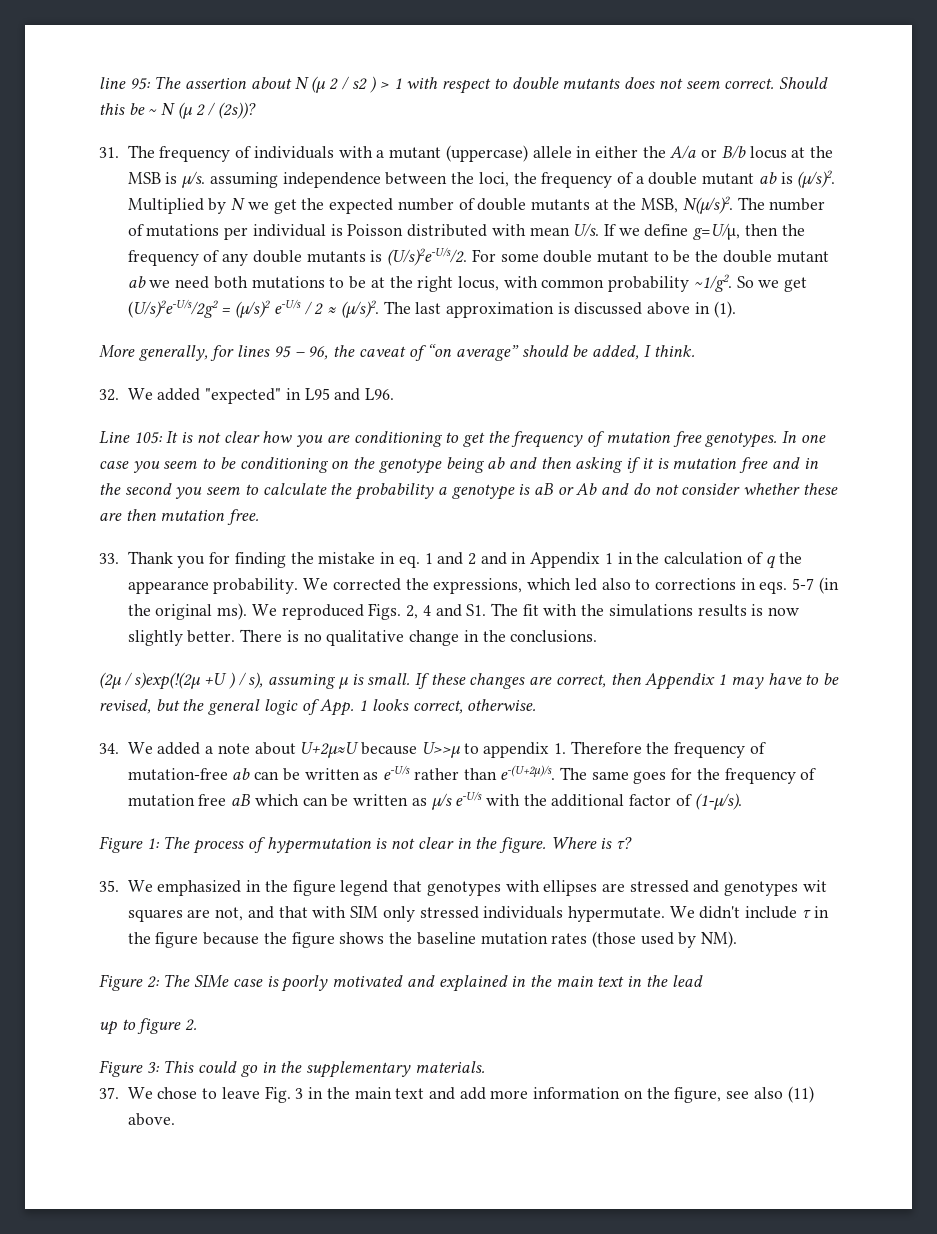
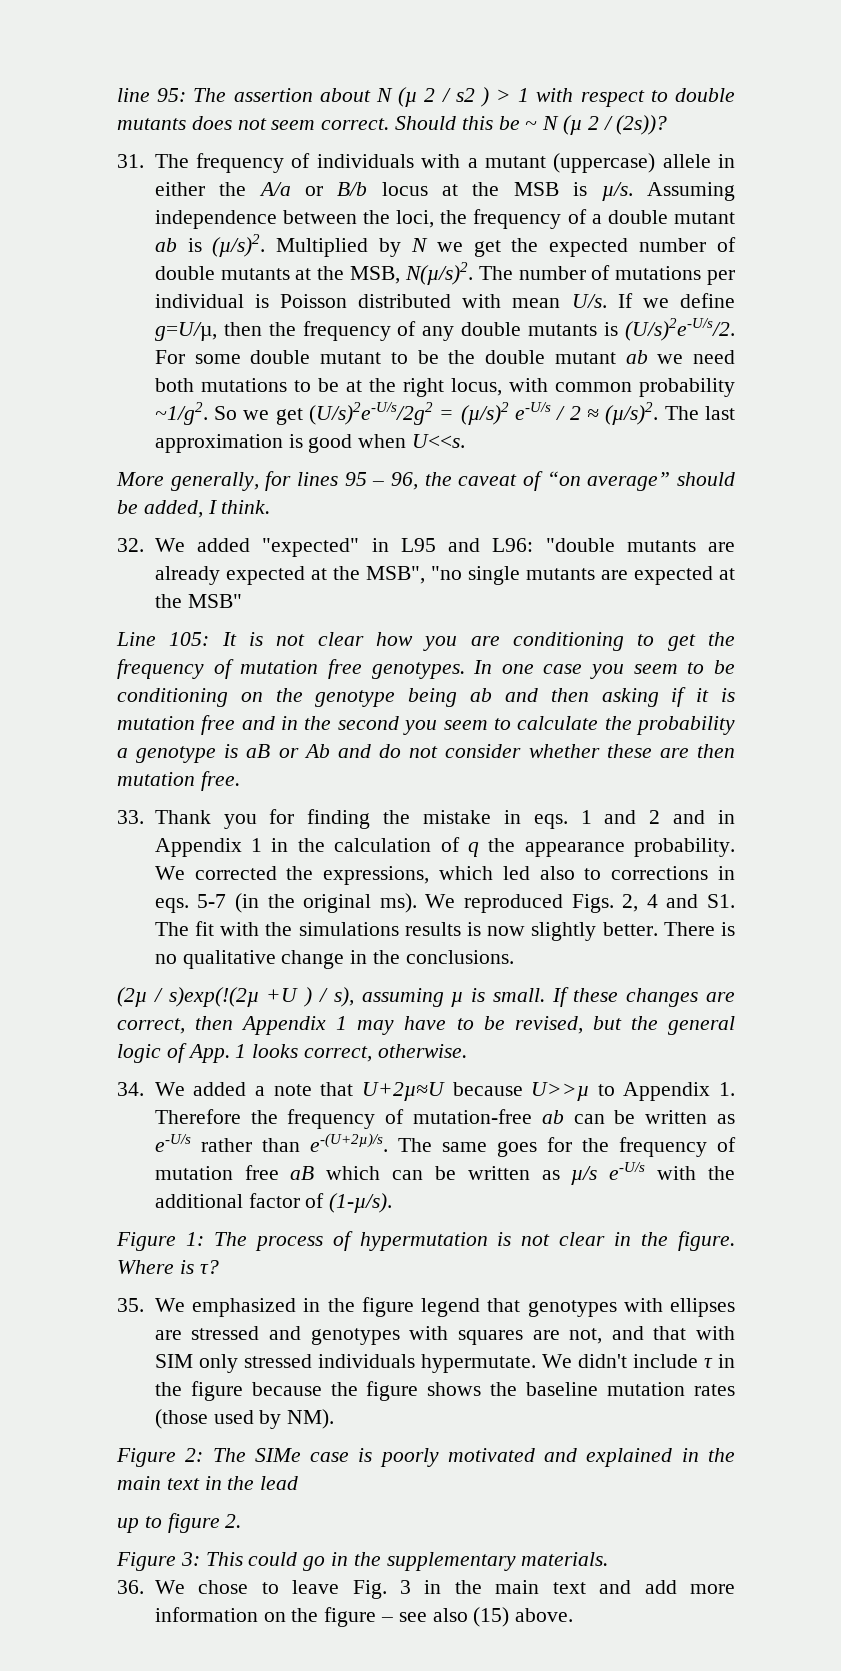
[209,172,278,188] assuming -> [646,182,735,201] Assuming
[574,301,736,318] discussed above in (1). -> [308,434,465,453] good when U<<s.
[365,388,395,400] L96. -> [492,538,735,552] [154,566,735,585] [154,594,242,608] L96: "double mutants are already expected at the MSB", "no single mutants are expected at the MSB"
[398,555,420,568] eq. -> [533,814,568,829] eqs.
[254,742,296,755] about -> [320,1082,354,1096] that
[483,742,550,758] appendix -> [623,1082,711,1101] Appendix
[802,880,827,892] wit -> [409,1326,449,1340] with
[99,1087,119,1099] 37. -> [117,1580,144,1594] 36.
[674,1087,722,1103] figure, -> [324,1607,393,1627] figure –
[787,1086,814,1103] (11) -> [473,1607,510,1627] (15)

